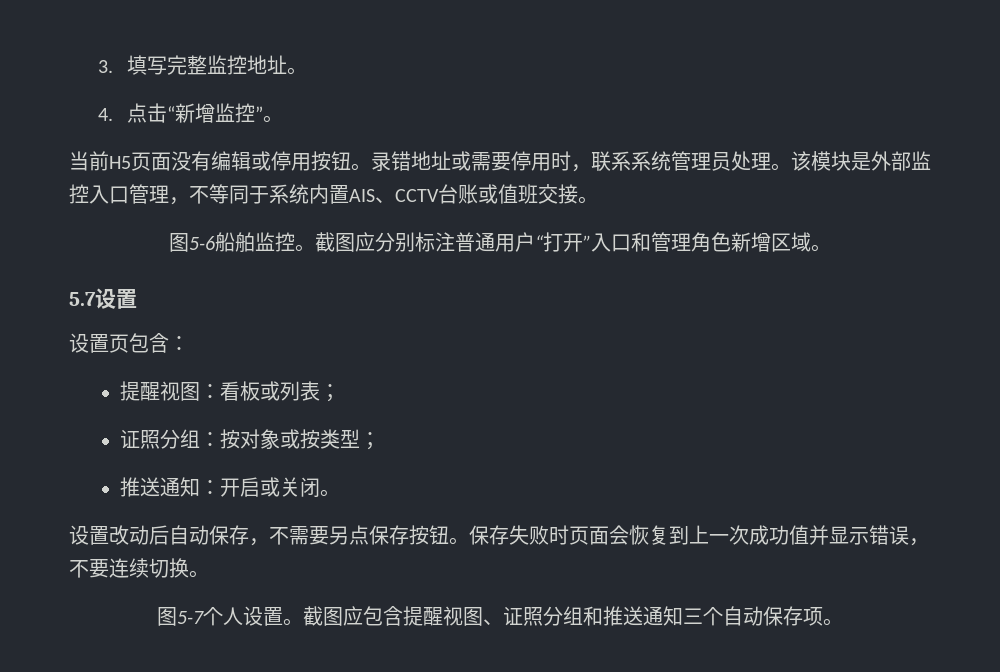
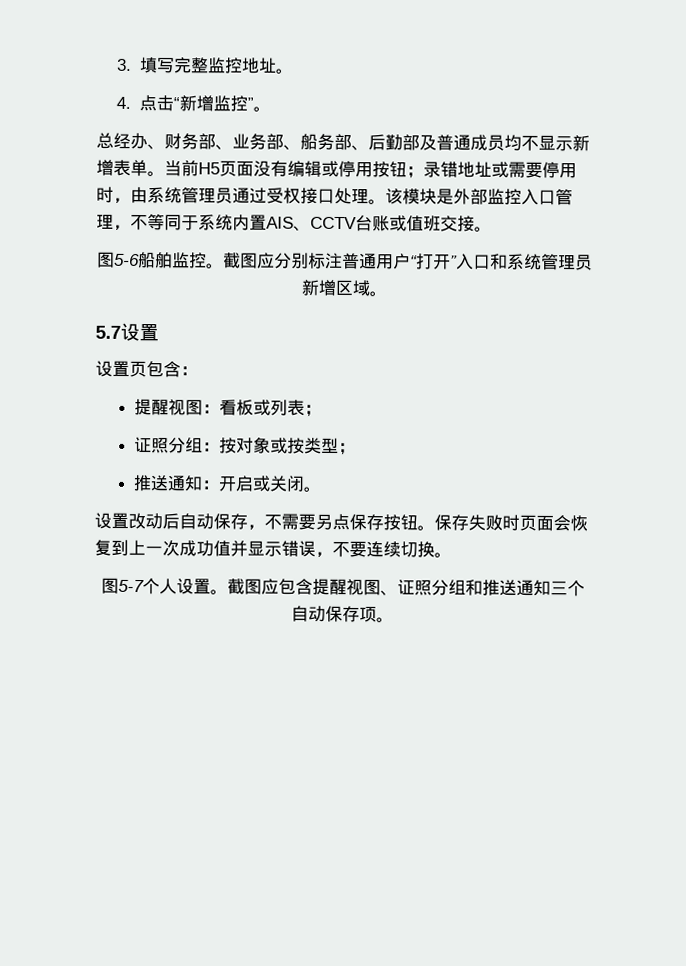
(284, 119) none -> [96,132,590,152] [96,159,165,177] 总经办、财务部、业务部、船务部、后勤部及普通成员均不显示新增表单。
[351,163,371,171] 。 -> [406,166,424,179] ；
[591,151,731,172] 联系系统管理员 -> [130,186,335,204] 由系统管理员通过受权接口
[651,232,731,252] 管理角色 -> [506,253,593,271] 系统管理员

